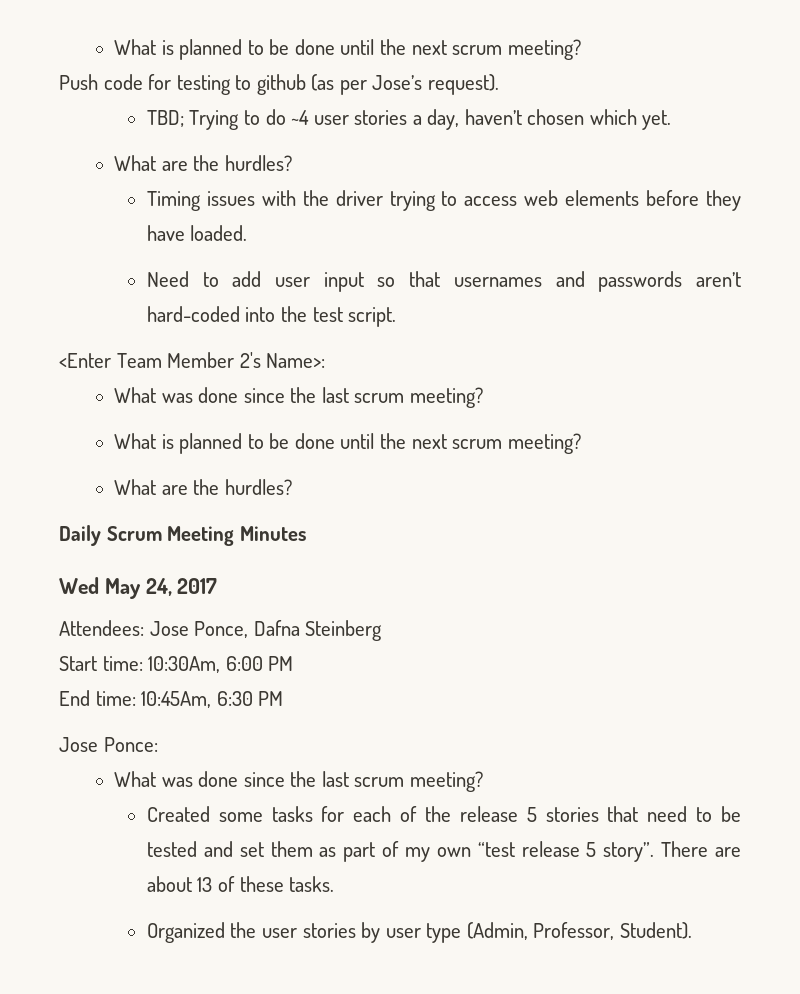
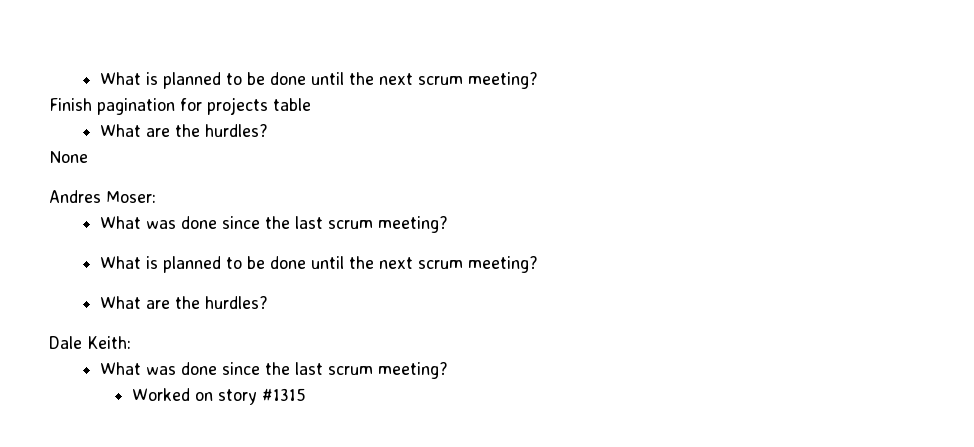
[59,74,499,95] [146,109,672,130] [114,155,292,171] [146,190,741,211] [146,225,248,241] [146,271,741,292] [146,306,397,327] [59,352,326,368] Push code for testing to github (as per Jose’s request). // TBD; Trying to do ~4 user stories a day, haven’t chosen which yet. // What are the hurdles? // Timing issues with the driver trying to access web elements before they have loaded. // Need to add user input so that usernames and passwords aren’t hard-coded into the test script. // <Enter Team Member 2's Name>: -> [49,97,311,115] [99,124,268,137] [49,151,88,163] [49,190,156,203] Finish pagination for projects table // What are the hurdles? // None // Andres Moser:
[59,525,306,546] [59,577,218,599] [59,620,383,641] [59,656,294,673] [59,690,284,708] [59,737,158,752] [114,771,483,792] [146,806,742,822] [146,841,741,862] [146,876,335,892] [146,922,692,943] Daily Scrum Meeting Minutes // Wed May 24, 2017 // Attendees: Jose Ponce, Dafna Steinberg // Start time: 10:30Am, 6:00 PM // End time: 10:45Am, 6:30 PM // Jose Ponce: // What was done since the last scrum meeting? // Created some tasks for each of the release 5 stories that need to be tested and set them as part of my own “test release 5 story”. There are about 13 of these tasks. // Organized the user stories by user type (Admin, Professor, Student). -> [49,336,131,349] [99,362,448,379] [131,388,306,405] Dale Keith: // What was done since the last scrum meeting? // Worked on story #1315

